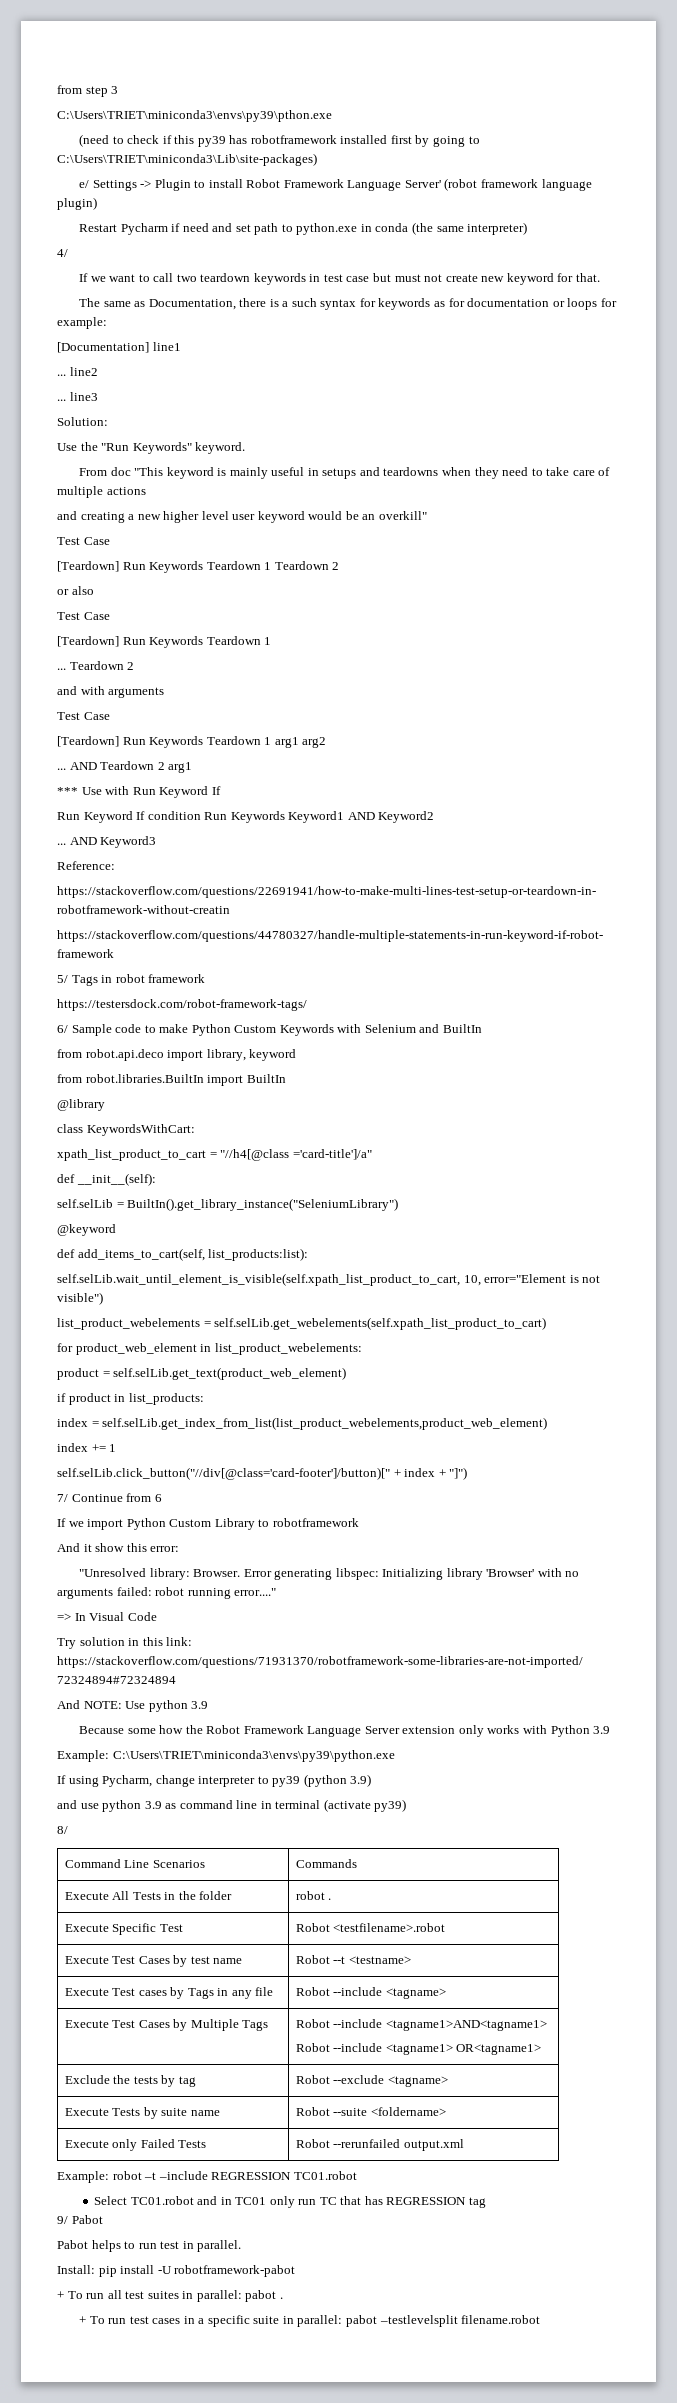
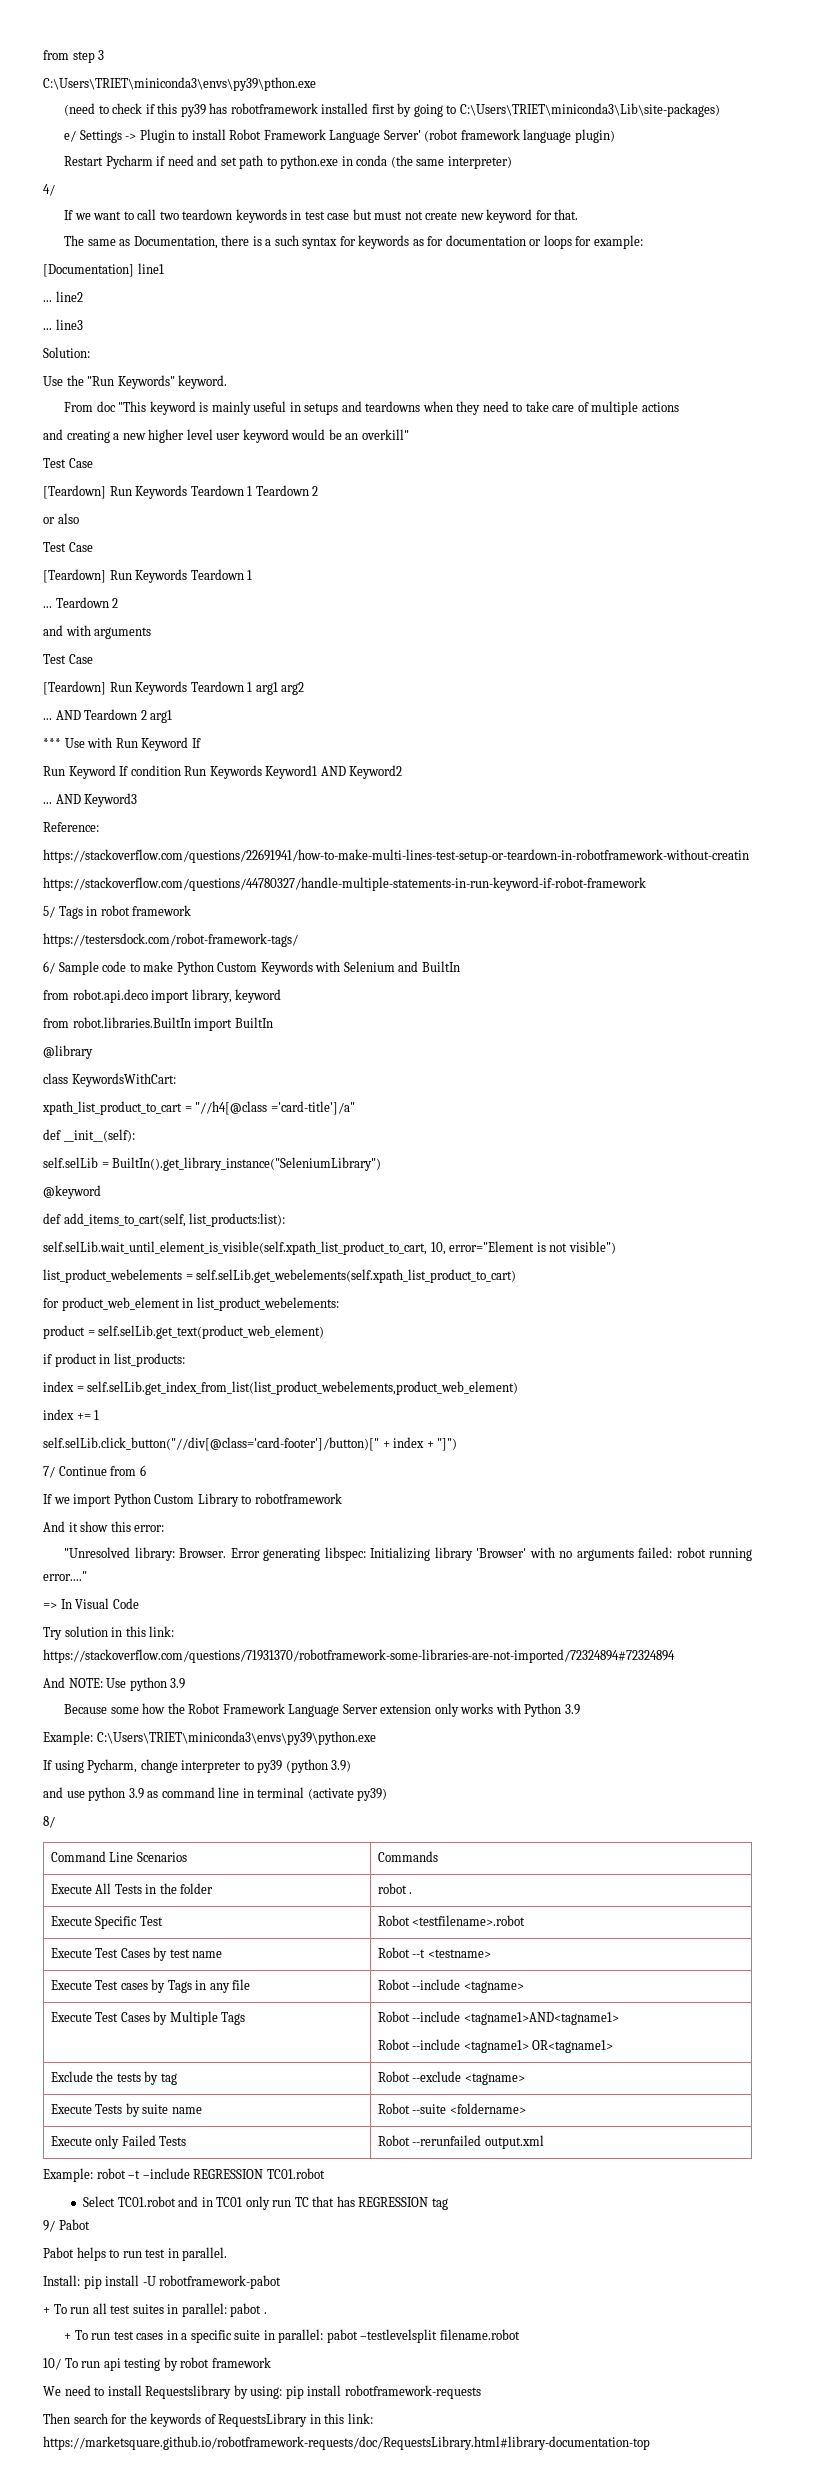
(541, 2319) none -> [43,2357,271,2371] [43,2385,481,2399] [43,2413,373,2427] [43,2436,650,2450] // 10/ To run api testing by robot framework // We need to install Requestslibrary by using: pip install robotframework-requests // Then search for the keywords of RequestsLibrary in this link: https://marketsquare.github.io/robotframework-requests/doc/RequestsLibrary.html#library-documentation-top

